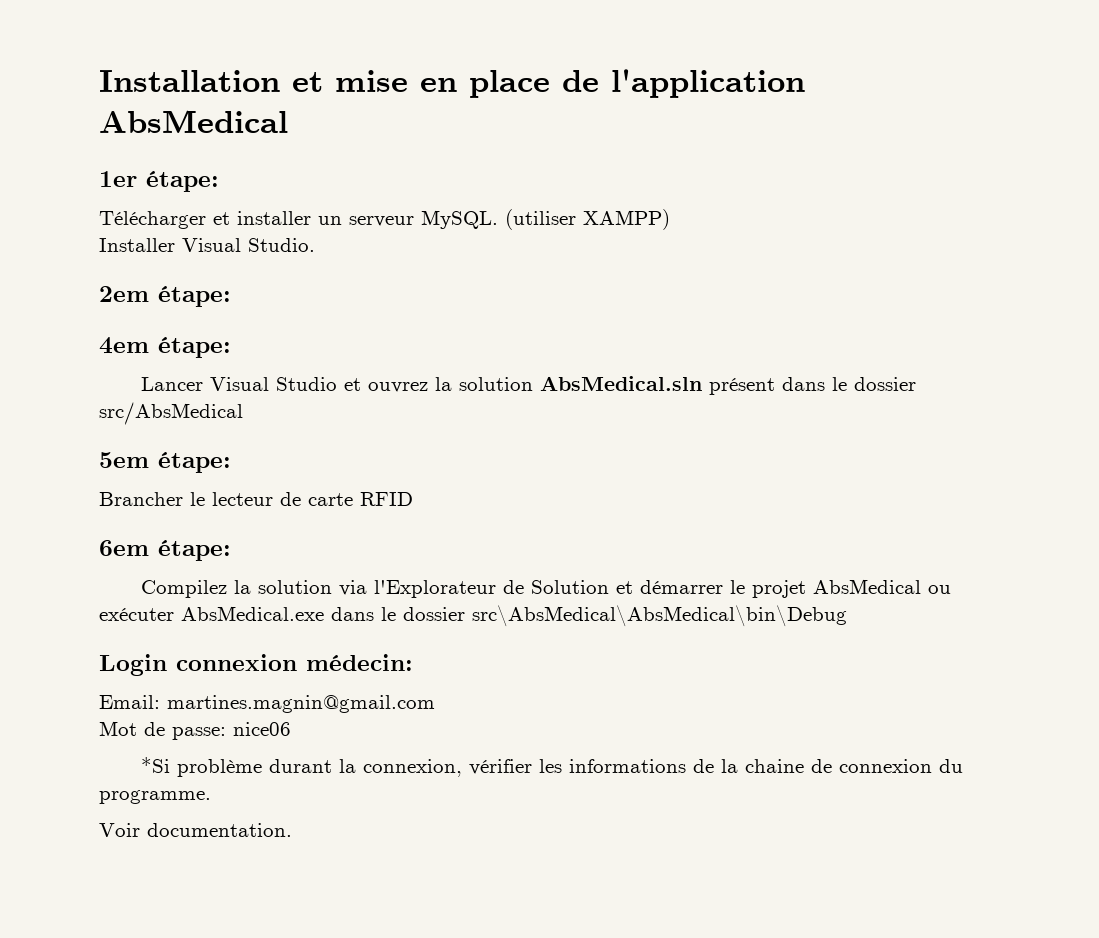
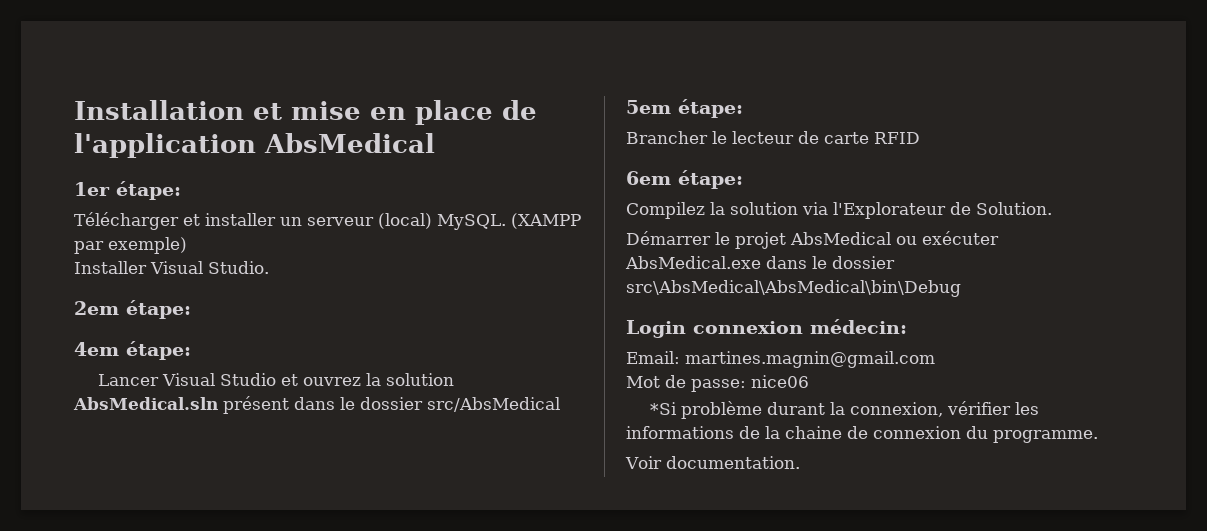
[421,209,670,230] MySQL. (utiliser XAMPP) -> [377,213,581,230] [74,237,187,254] (local) MySQL. (XAMPP par exemple)
[531,580,724,594] Solution et démarrer -> [976,202,1052,215] [626,231,711,245] Solution. // Démarrer

